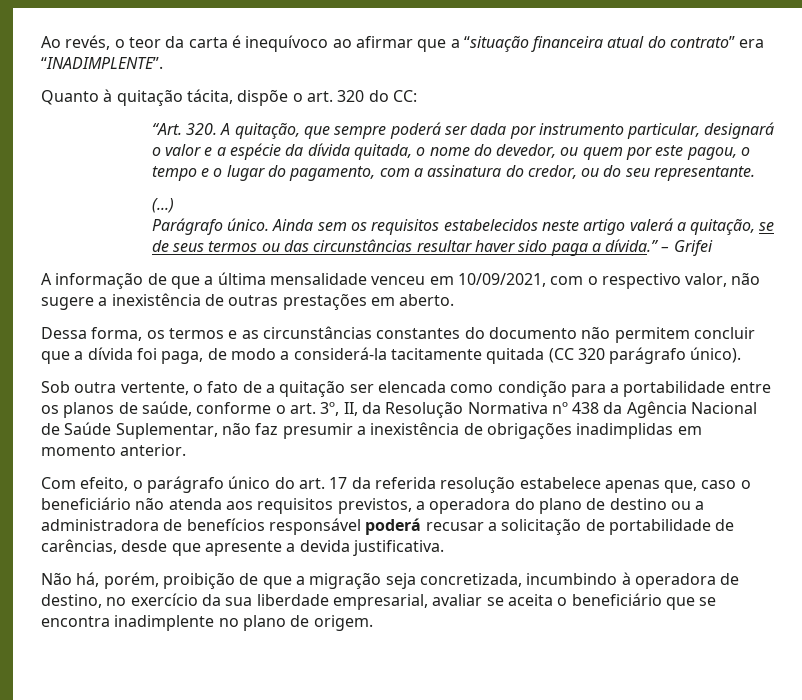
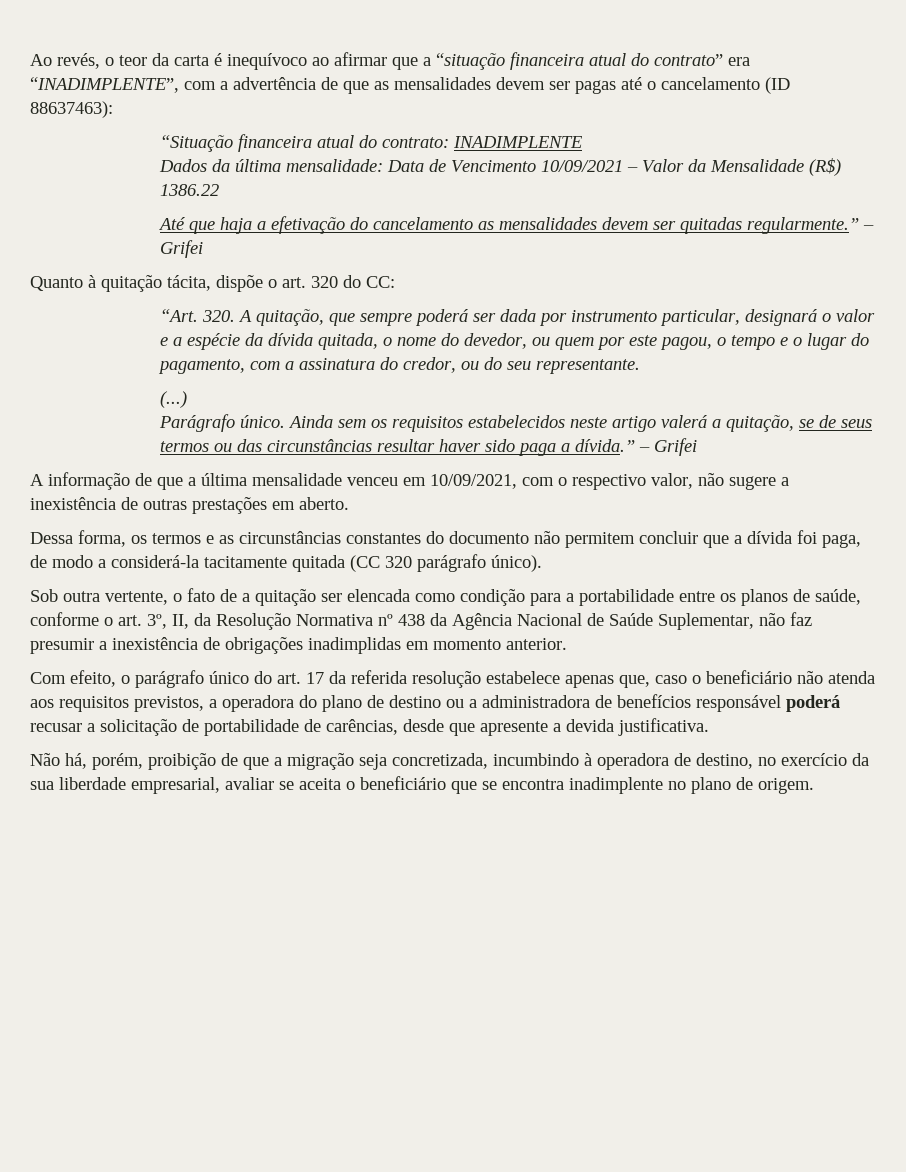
[41,57,163,69] “INADIMPLENTE”. -> [30,77,790,94] [30,101,113,118] [160,134,583,152] [159,158,842,176] [160,184,220,196] [158,216,875,234] [160,240,204,258] “INADIMPLENTE”, com a advertência de que as mensalidades devem ser pagas até o cancelamento (ID 88637463): // “Situação financeira atual do contrato: INADIMPLENTE // Dados da última mensalidade: Data de Vencimento 10/09/2021 – Valor da Mensalidade (R$) 1386.22 // Até que haja a efetivação do cancelamento as mensalidades devem ser quitadas regularmente.” – Grifei

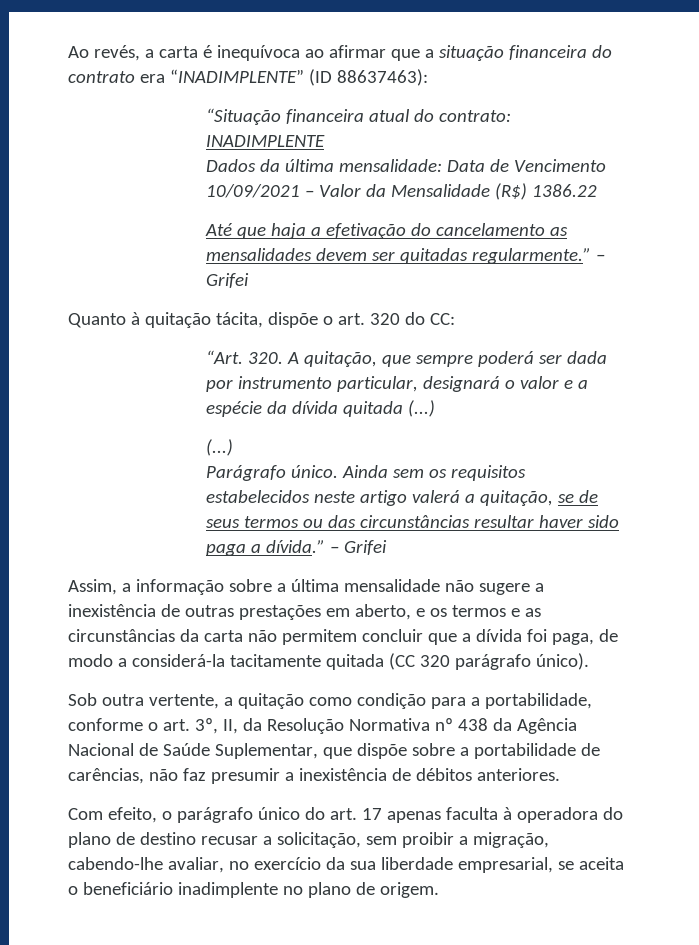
[105,53,169,66] o teor da -> [144,49,154,58] a
[227,53,307,70] inequívoco -> [216,45,300,61] inequívoca
[436,52,750,70] [30,77,760,94] “situação financeira atual do contrato” era “INADIMPLENTE”, com a advertência de que as mensalidades devem ser pagas até o cancelamento -> [438,45,612,61] [68,69,304,83] situação financeira do contrato era “INADIMPLENTE”
[318,333,870,350] [158,357,641,374] quitada, o nome do devedor, ou quem por este pagou, o tempo e o lugar do pagamento, com a assinatura do credor, ou do seu representante. -> [343,400,436,417] quitada (...)
[30,472,693,490] A informação de que a última mensalidade venceu em 10/09/2021, com o respectivo valor, -> [68,579,440,595] Assim, a informação sobre a última mensalidade
[299,497,349,510] [30,530,126,547] aberto. // Dessa forma, -> [354,604,425,620] aberto, e
[346,531,529,544] constantes do documento -> [179,629,243,642] da carta
[173,588,861,606] o fato de a quitação ser elencada como condição para a portabilidade entre os planos de saúde, -> [223,693,592,709] a quitação como condição para a portabilidade,
(754, 621) none -> [322,743,600,759] [68,768,144,784] que dispõe sobre a portabilidade de carências,
[225,637,567,654] obrigações inadimplidas em momento anterior. -> [415,768,560,781] débitos anteriores.
[329,670,875,688] [30,696,217,712] da referida resolução estabelece apenas que, caso o beneficiário não atenda aos requisitos previstos, a -> [386,807,512,823] apenas faculta à
[446,694,840,712] [30,718,709,736] [30,753,753,770] ou a administradora de benefícios responsável poderá recusar a solicitação de portabilidade de carências, desde que apresente a devida justificativa. // Não há, porém, proibição de que a migração seja concretizada, incumbindo à operadora de destino, -> [200,832,549,848] [68,857,224,873] recusar a solicitação, sem proibir a migração, cabendo-lhe avaliar,
[225,777,274,790] avaliar -> (553, 865) none
[451,779,564,794] que se encontra -> (173, 888) none

